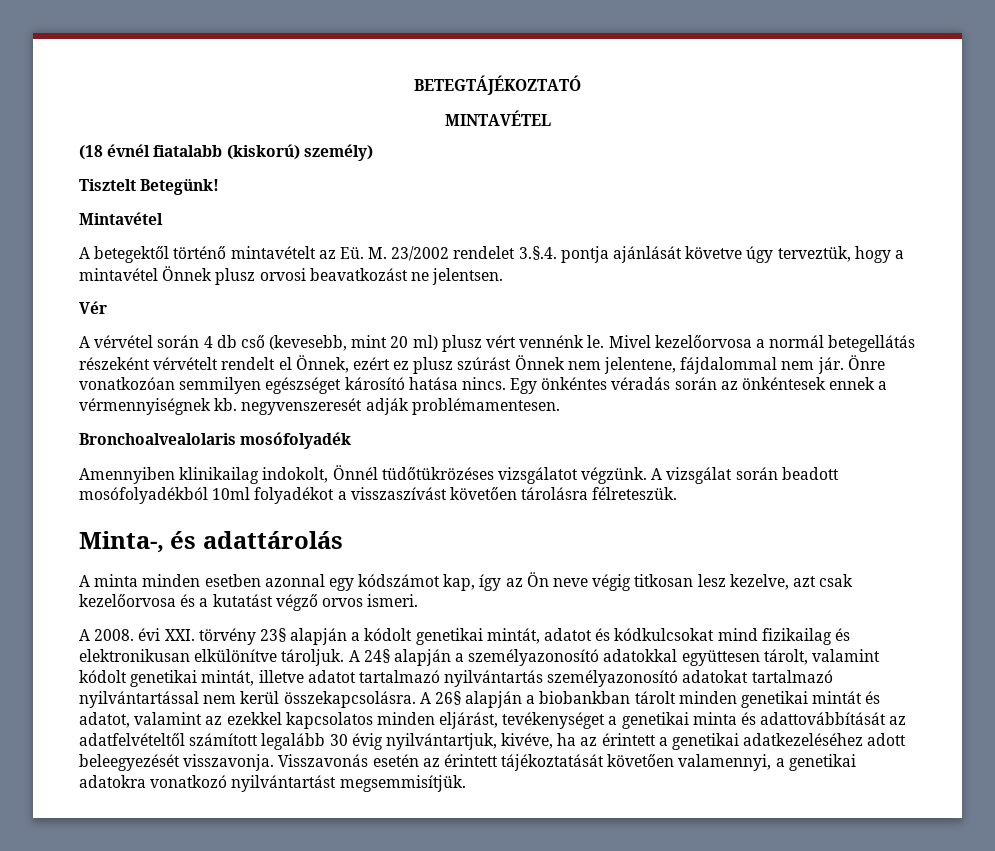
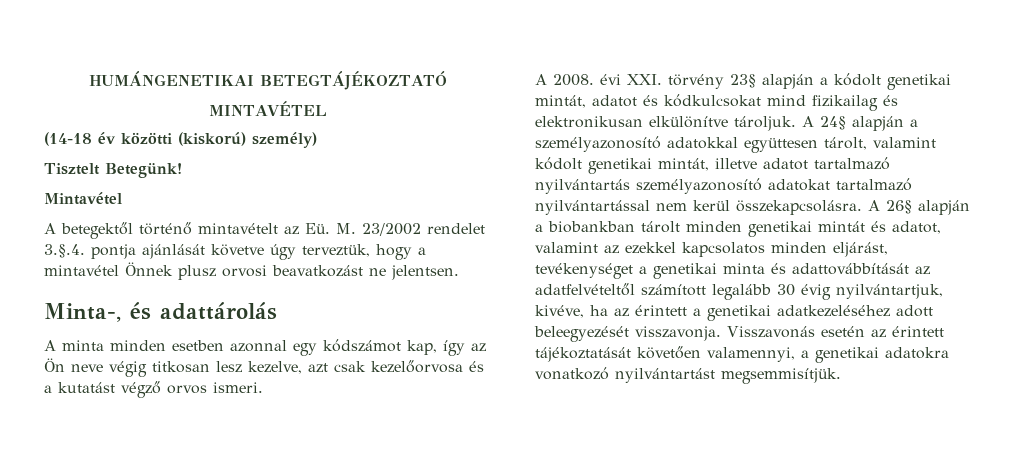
(414, 85) none -> [88,71,254,86] HUMÁNGENETIKAI
[79,144,223,160] (18 évnél fiatalabb -> [44,132,172,146] (14-18 év közötti
[79,301,107,314] [79,335,916,352] [79,355,885,374] [79,377,888,394] [79,398,560,415] [79,432,352,449] [79,465,839,484] [79,487,678,504] // Vér // A vérvétel során 4 db cső (kevesebb, mint 20 ml) plusz vért vennénk le. Mivel kezelőorvosa a normál betegellátás részeként vérvételt rendelt el Önnek, ezért ez plusz szúrást Önnek nem jelentene, fájdalommal nem jár. Önre vonatkozóan semmilyen egészséget károsító hatása nincs. Egy önkéntes véradás során az önkéntesek ennek a vérmennyiségnek kb. negyvenszeresét adják problémamentesen. // Bronchoalvealolaris mosófolyadék // Amennyiben klinikailag indokolt, Önnél tüdőtükrözéses vizsgálatot végzünk. A vizsgálat során beadott mosófolyadékból 10ml folyadékot a visszaszívást követően tárolásra félreteszük. -> (459, 272) none

